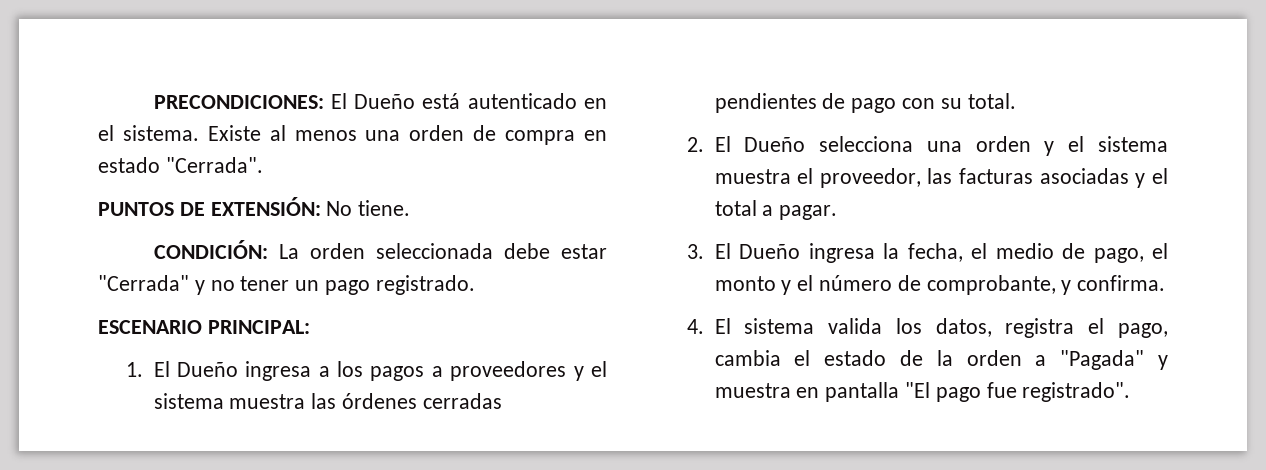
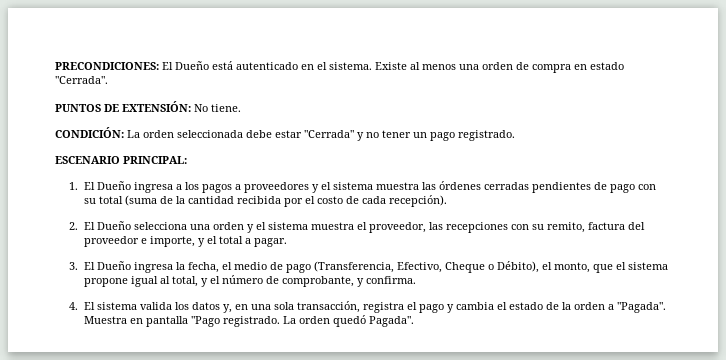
[967,93,1016,109] total. -> [98,195,447,207] total (suma de la cantidad recibida por el costo de cada recepción).
[959,168,1129,184] facturas asociadas -> [445,222,645,233] [83,236,195,247] recepciones con su remito, factura del proveedor e importe,
[1093,243,1168,263] [714,276,776,291] pago, el monto -> [285,261,668,273] [83,276,198,287] pago (Transferencia, Efectivo, Cheque o Débito), el monto, que el sistema propone igual al total,
[935,318,1168,338] datos, registra el pago, -> [191,301,454,313] datos y, en una sola transacción, registra el pago y
[1060,350,1168,370] [714,382,1131,402] "Pagada" y muestra en pantalla "El pago fue registrado". -> [616,302,666,313] [83,315,414,327] "Pagada". Muestra en pantalla "Pago registrado. La orden quedó Pagada".

